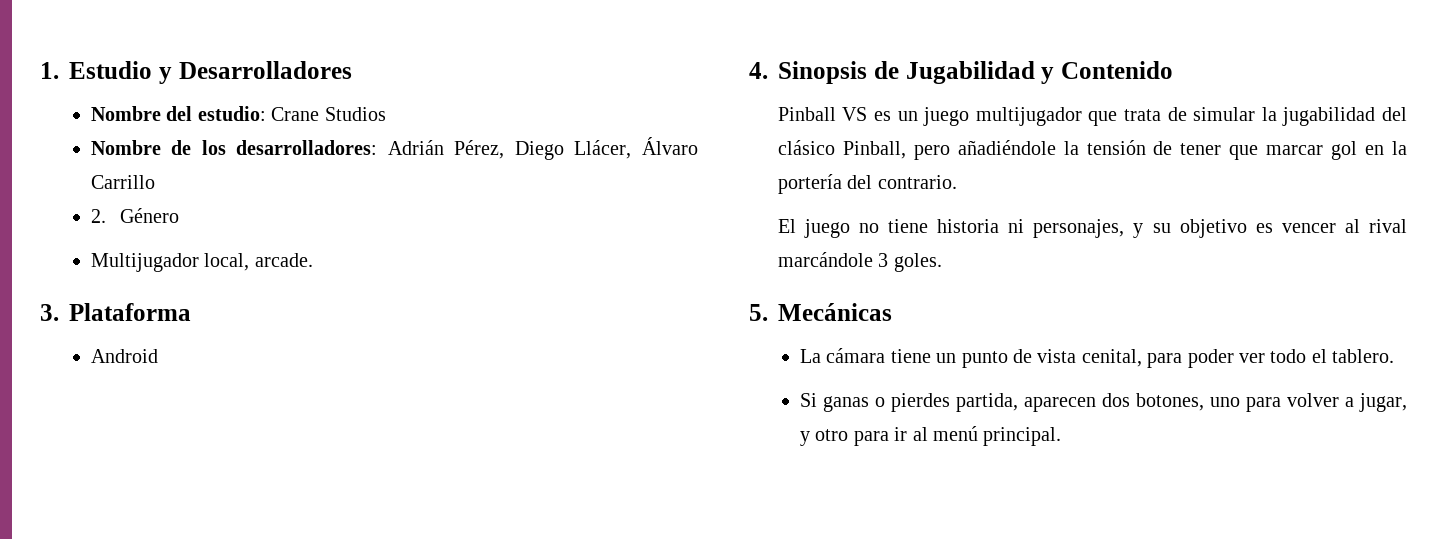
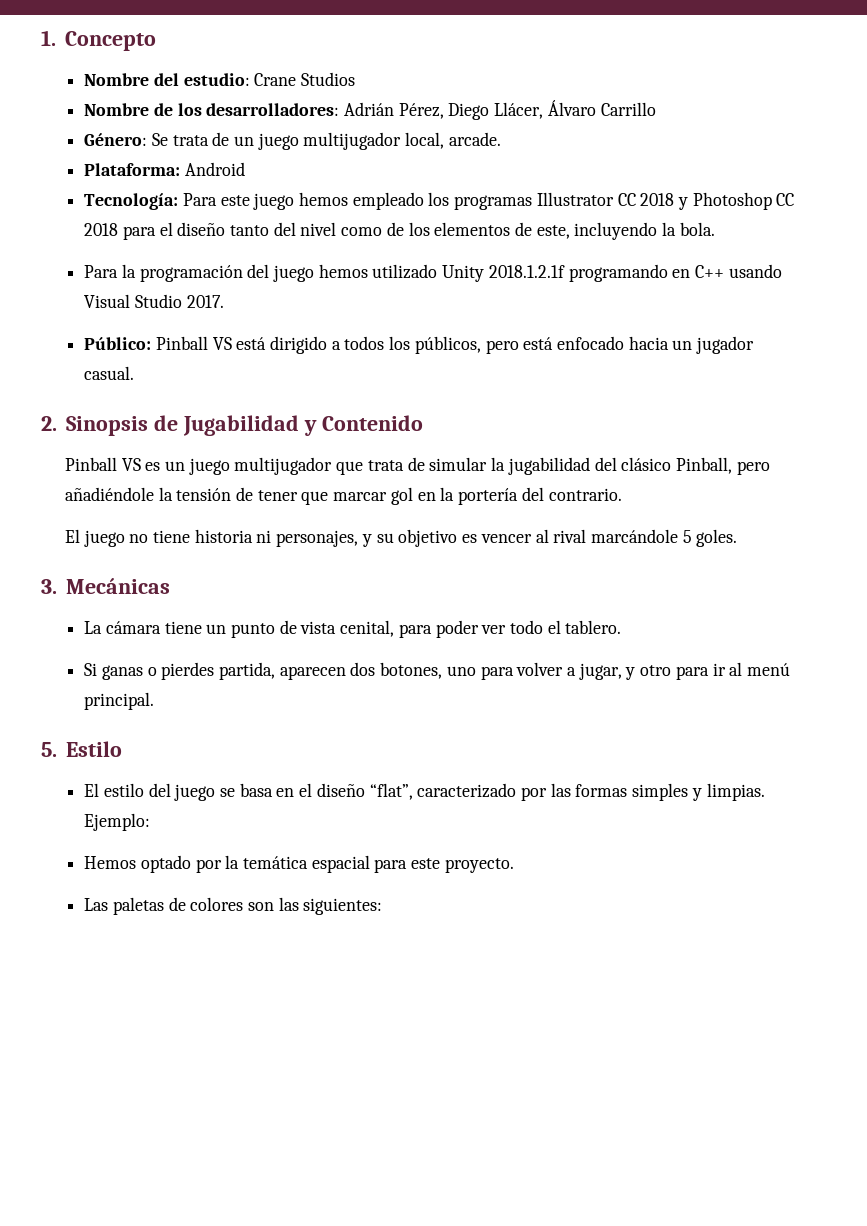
[69,61,352,84] Estudio y Desarrolladores -> [64,31,156,51] Concepto
[90,208,179,223] [90,253,313,272] [40,303,191,321] [90,349,158,363] [749,62,768,79] 2. Género // Multijugador local, arcade. // 3. Plataforma // Android // 4. -> [84,132,501,150] [84,162,245,176] [84,192,795,210] [84,222,715,240] [84,264,782,282] [84,294,224,308] [84,336,755,354] [84,366,135,380] [41,416,57,431] Género: Se trata de un juego multijugador local, arcade. // Plataforma: Android // Tecnología: Para este juego hemos empleado los programas Illustrator CC 2018 y Photoshop CC 2018 para el diseño tanto del nivel como de los elementos de este, incluyendo la bola. // Para la programación del juego hemos utilizado Unity 2018.1.2.1f programando en C++ usando Visual Studio 2017. // Público: Pinball VS está dirigido a todos los públicos, pero está enfocado hacia un jugador casual. // 2.
[878,253,889,267] 3 -> [682,530,692,543] 5
[749,304,768,321] 5. -> [41,579,57,594] 3.
(1062, 436) none -> [41,741,122,757] [84,783,765,801] [84,813,151,831] [84,855,514,873] [84,897,383,915] // 5. Estilo // El estilo del juego se basa en el diseño “flat”, caracterizado por las formas simples y limpias. Ejemplo: // Hemos optado por la temática espacial para este proyecto. // Las paletas de colores son las siguientes:

